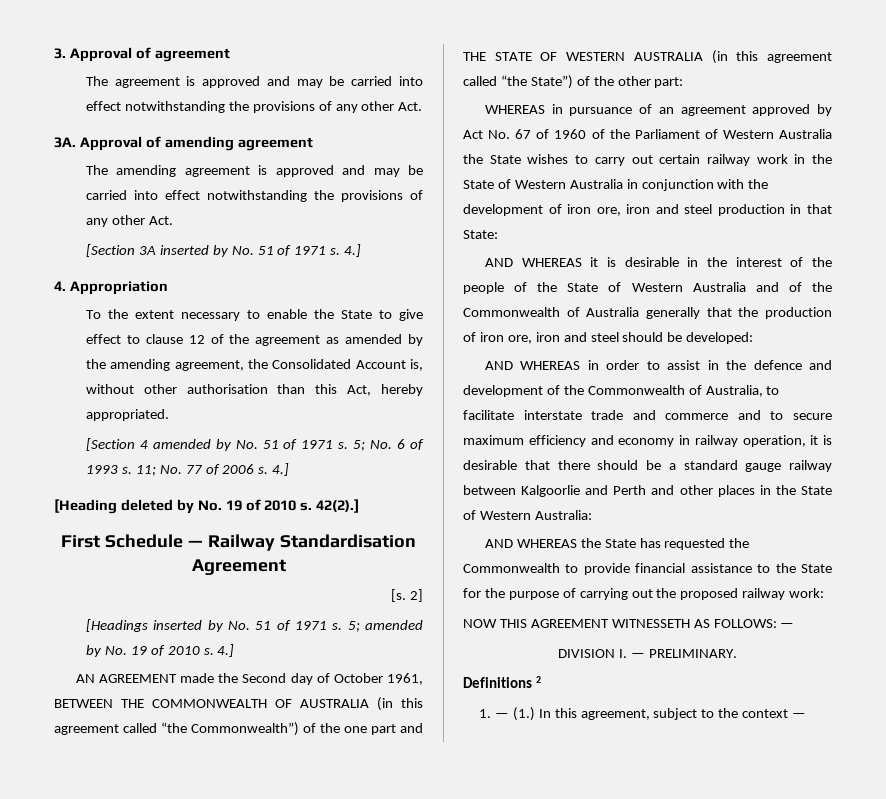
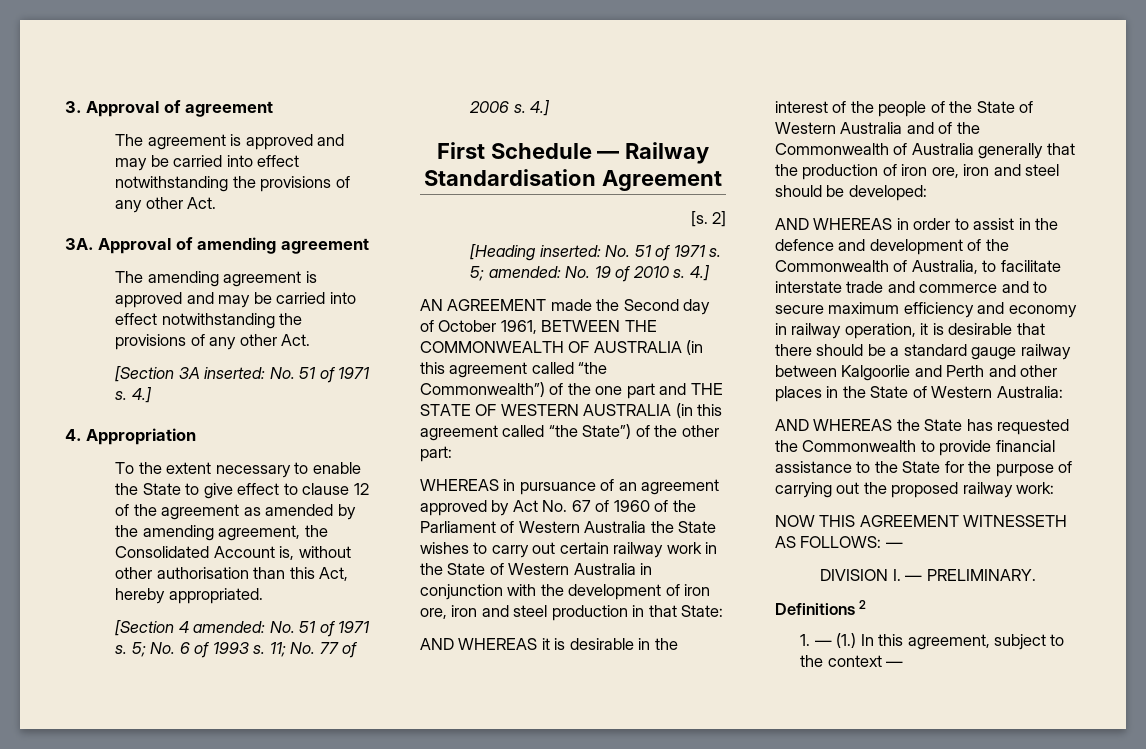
[159,245,229,257] inserted by -> [204,367,266,379] inserted:
[152,439,232,451] amended by -> [193,621,266,633] amended:
[54,499,360,514] // [Heading deleted by No. 19 of 2010 s. 42(2).] -> (551, 108) none
[85,619,423,632] [85,645,102,657] [Headings inserted by No. 51 of 1971 s. 5; amended by -> [470,244,722,261] [470,266,561,281] [Heading inserted: No. 51 of 1971 s. 5; amended:

